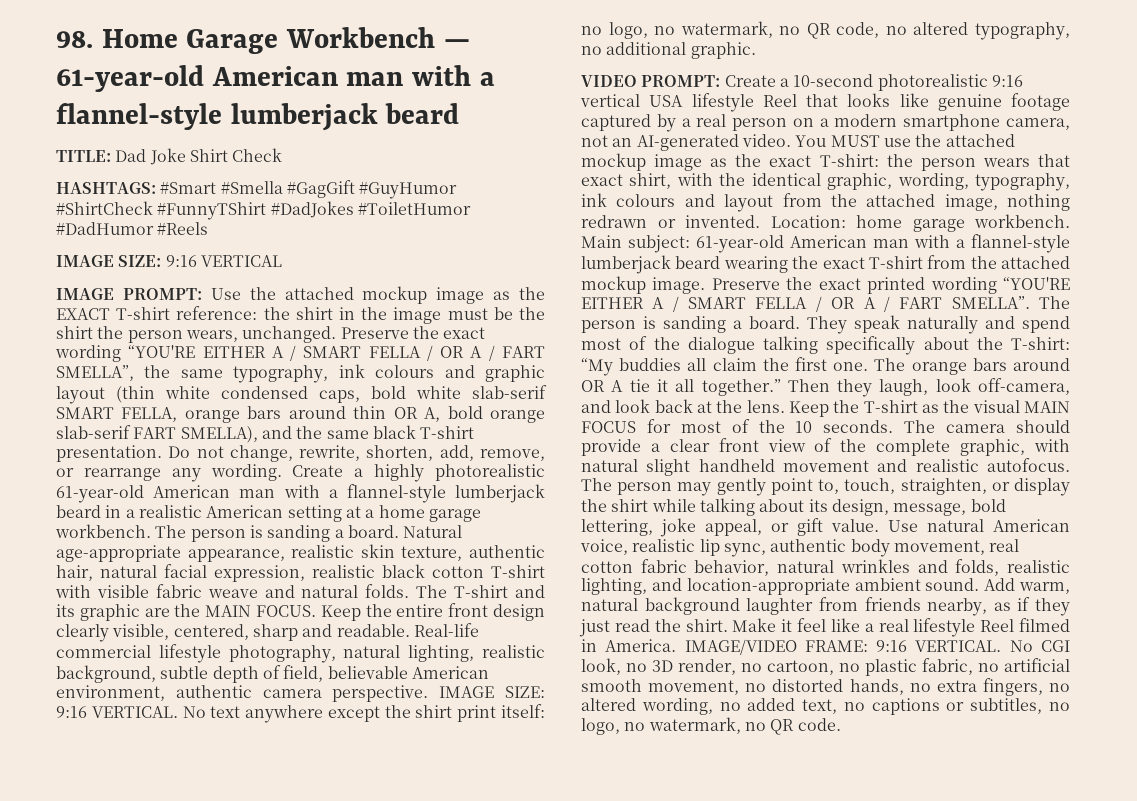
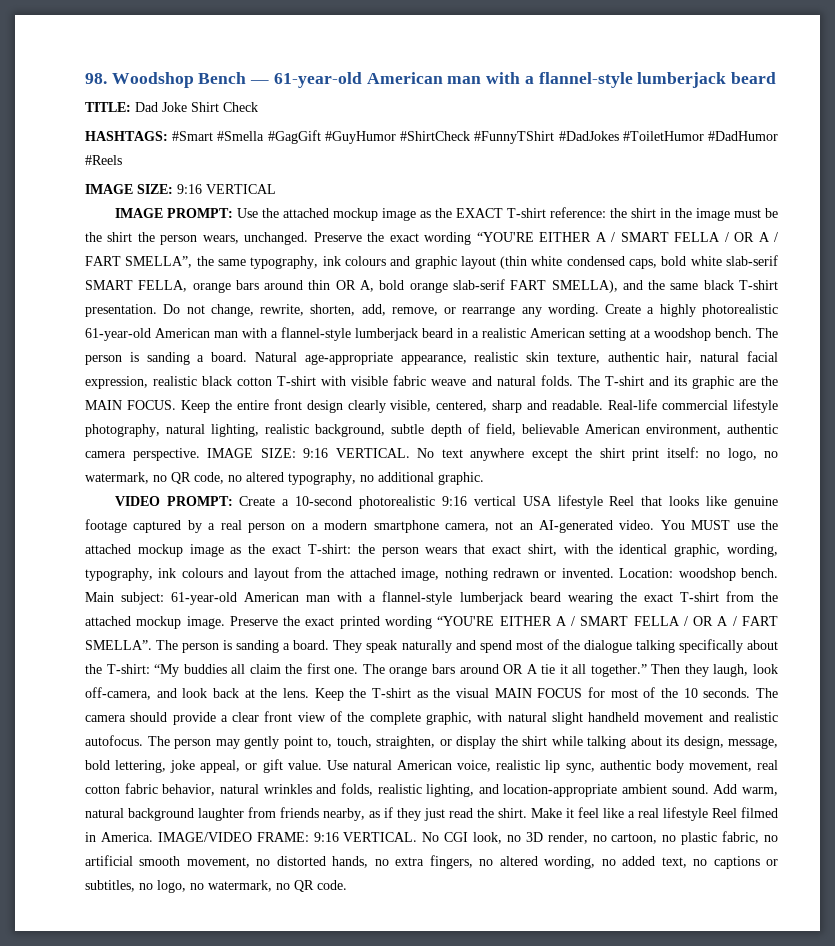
[101,27,435,54] Home Garage Workbench -> [111,72,247,88] Woodshop Bench
[378,505,481,522] [55,524,151,538] home garage workbench. -> [654,328,752,341] woodshop bench.
[856,214,1070,232] home garage workbench. -> [678,568,778,581] woodshop bench.

